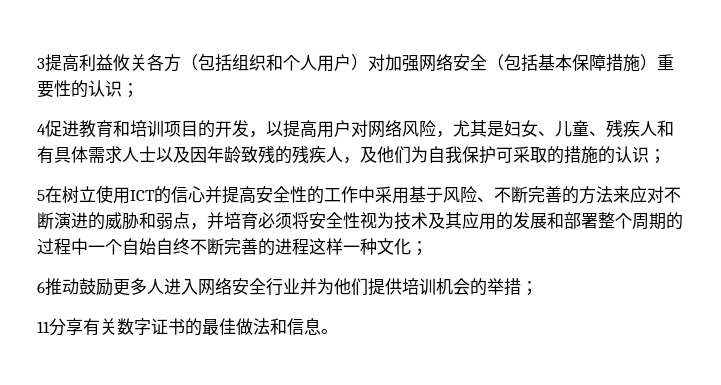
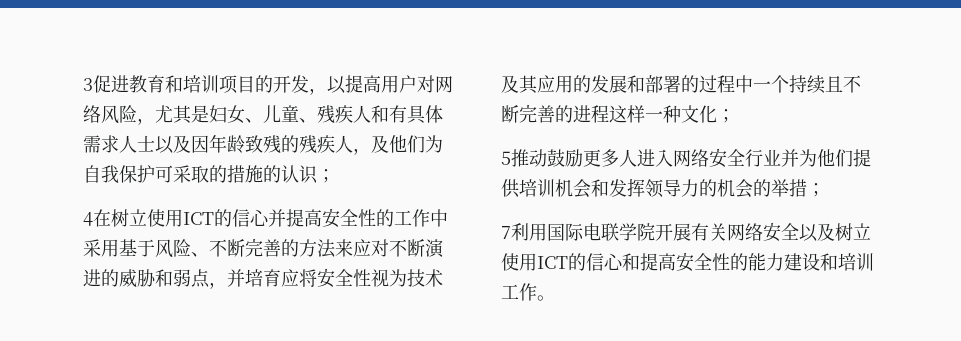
[45,54,674,72] [37,80,139,98] [37,124,46,135] 提高利益攸关各方（包括组织和个人用户）对加强网络安全（包括基本保障措施）重要性的认识； // 4 -> (93, 84) none
[37,190,45,201] 5 -> [83,212,93,226] 4
[258,212,292,229] 必须 -> [281,269,299,287] 应
[598,212,666,230] 整个周期 -> (681, 84) none
[122,238,190,255] 自始自终 -> [789,75,843,94] 持续且
[37,281,45,293] 6 -> [501,151,511,165] 5
[470,278,538,296] [37,318,321,336] 的举措； // 11分享有关数字证书的最佳做法和信息 -> [591,178,825,198] [501,222,871,242] [501,252,874,272] [501,283,537,301] 和发挥领导力的机会的举措； // 7利用国际电联学院开展有关网络安全以及树立使用ICT的信心和提高安全性的能力建设和培训工作

